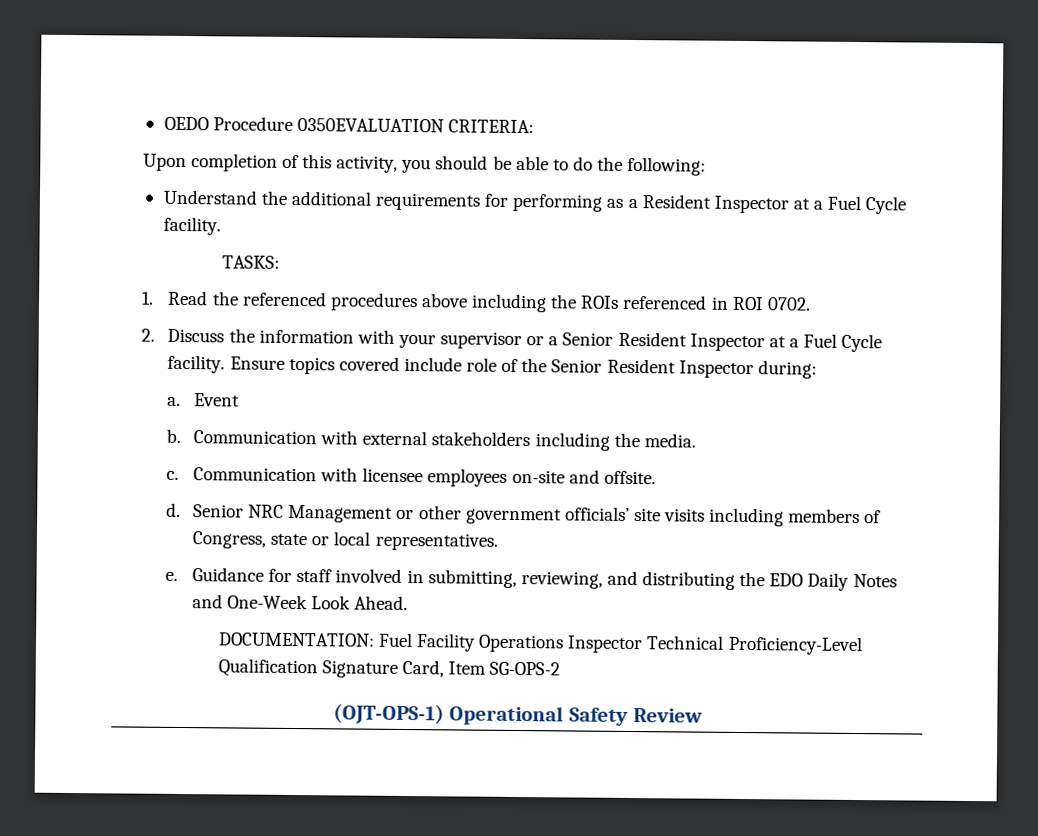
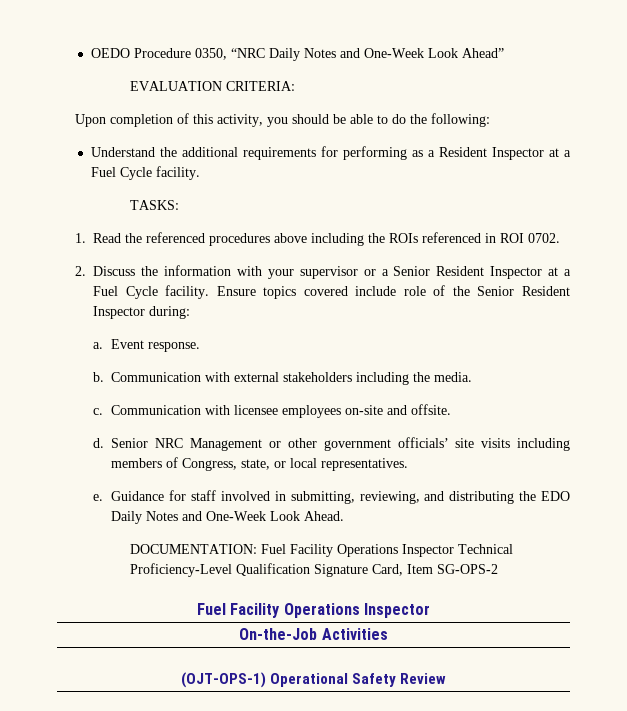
[296,118,444,133] 0350EVALUATION -> [194,48,504,61] [129,81,222,91] 0350, “NRC Daily Notes and One-Week Look Ahead” // EVALUATION
(241, 400) none -> [148,342,201,352] response.
[270,533,308,546] state -> [241,459,271,470] state,
(561, 668) none -> [197,603,430,618] [239,628,388,640] // Fuel Facility Operations Inspector // On-the-Job Activities

